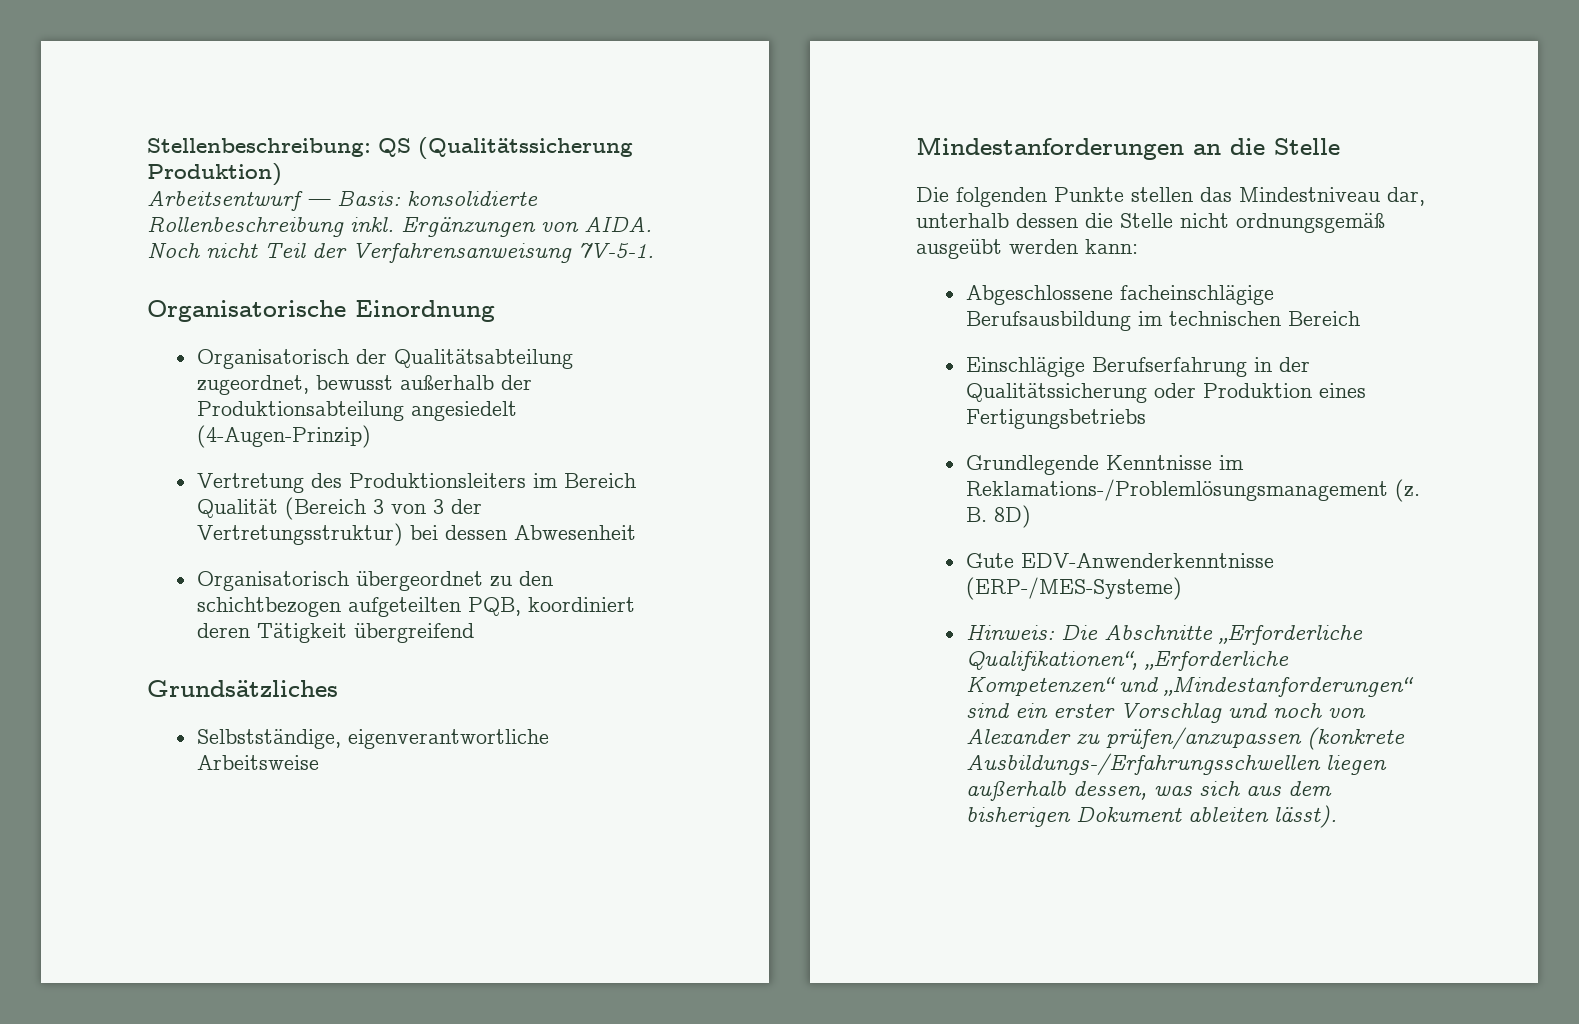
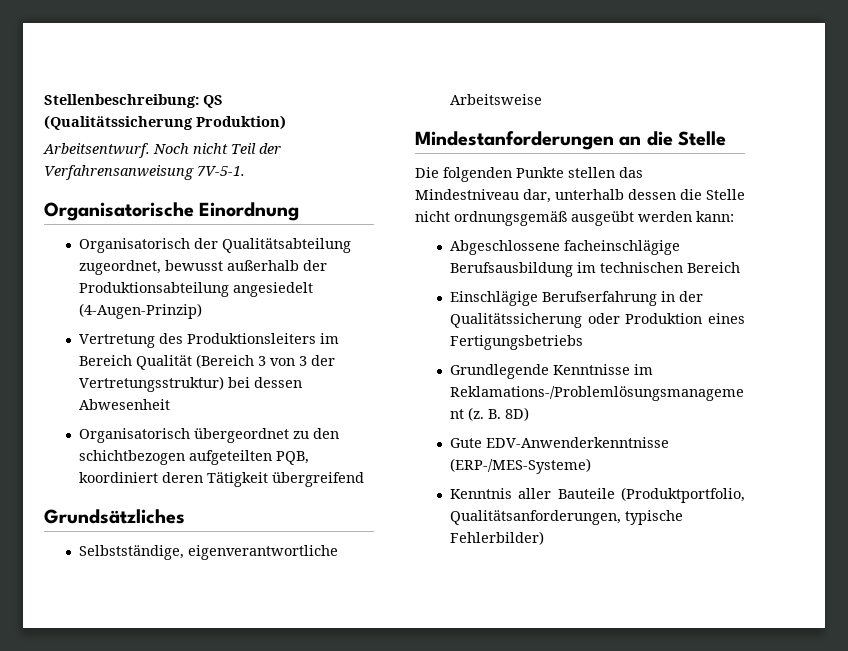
[147,190,538,211] [147,216,652,237] Arbeitsentwurf — Basis: konsolidierte Rollenbeschreibung inkl. Ergänzungen von AIDA. -> [43,143,150,158] Arbeitsentwurf.
[965,624,1363,645] [965,651,1289,671] [965,676,1414,697] [965,702,1366,723] [965,727,1405,750] [965,753,1387,775] [965,781,1332,801] [965,805,1337,828] Hinweis: Die Abschnitte „Erforderliche Qualifikationen“, „Erforderliche Kompetenzen“ und „Mindestanforderungen“ sind ein erster Vorschlag und noch von Alexander zu prüfen/anzupassen (konkrete Ausbildungs-/Erfahrungsschwellen liegen außerhalb dessen, was sich aus dem bisherigen Dokument ableiten lässt). -> [449,487,745,503] [449,510,683,525] [449,531,544,545] Kenntnis aller Bauteile (Produktportfolio, Qualitätsanforderungen, typische Fehlerbilder)

